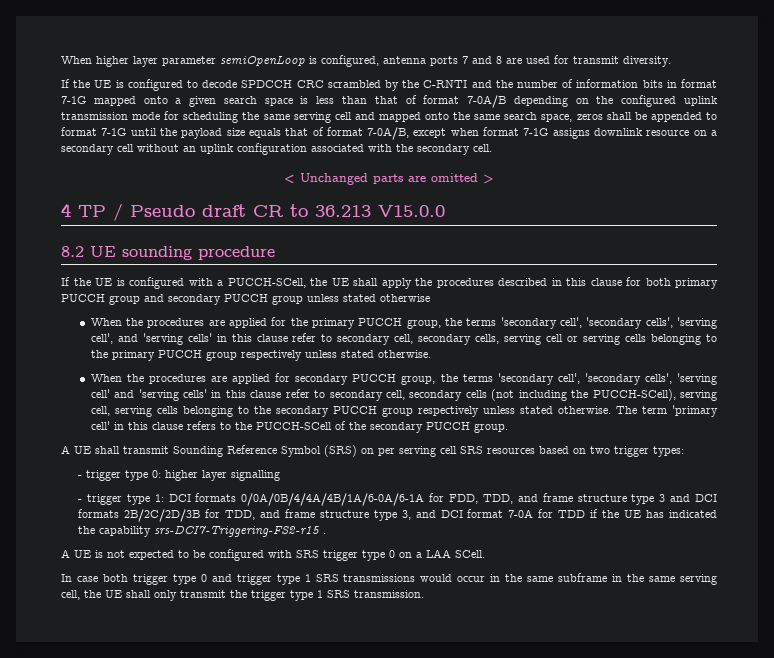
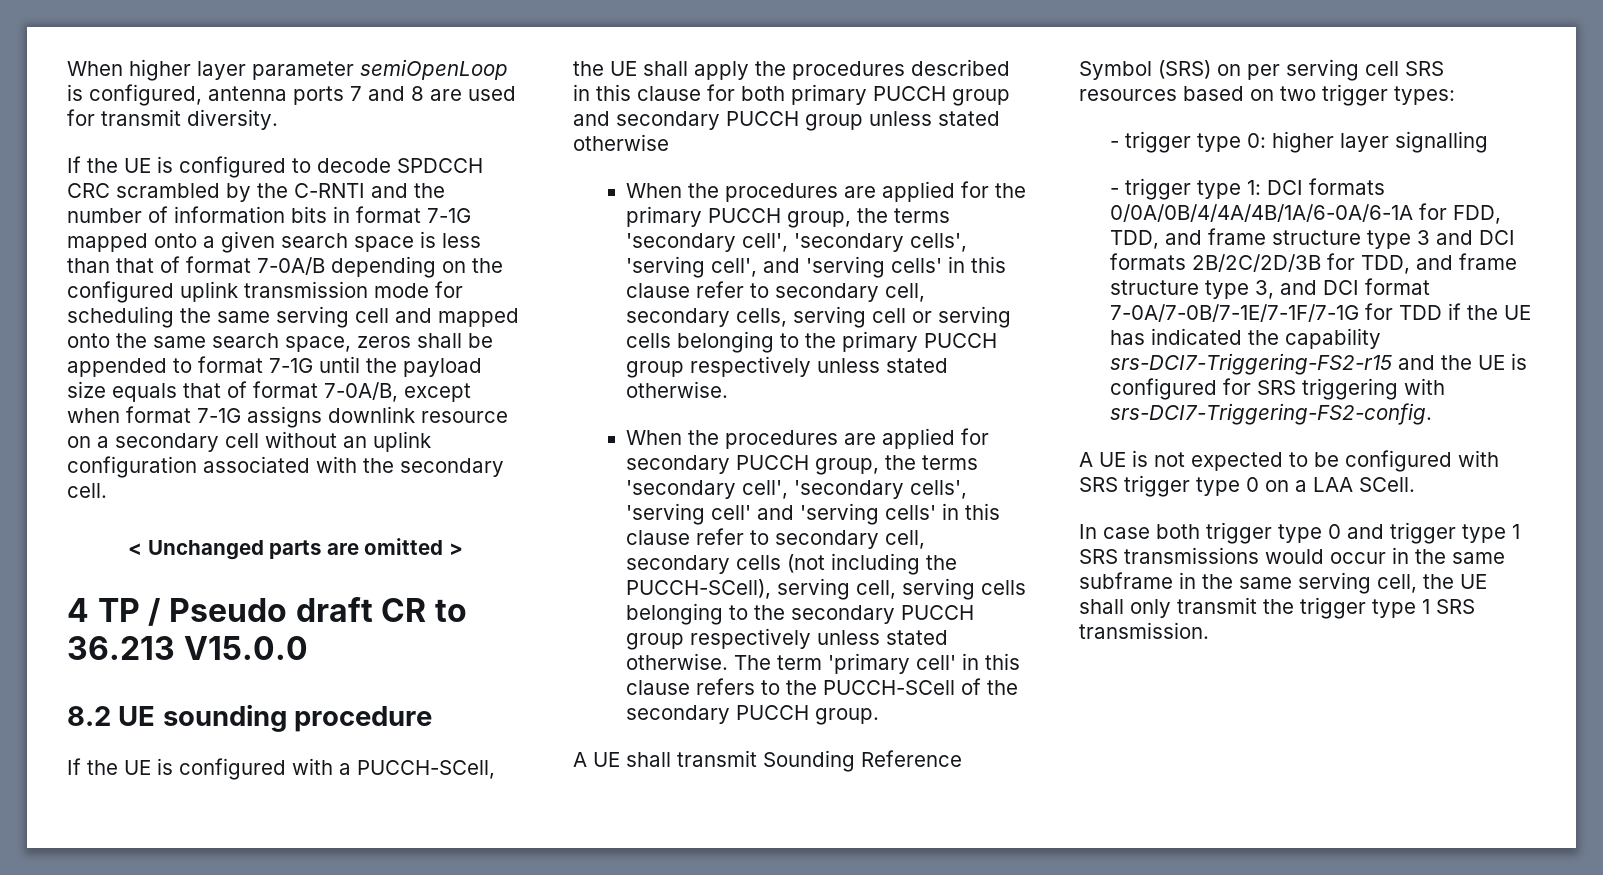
[508,509,534,518] 7-0A -> [1109,304,1359,322] 7-0A/7-0B/7-1E/7-1F/7-1G
[323,533,327,534] . -> [1397,353,1527,370] [1109,378,1445,400] [1109,403,1432,425] and the UE is configured for SRS triggering with srs-DCI7-Triggering-FS2-config.

